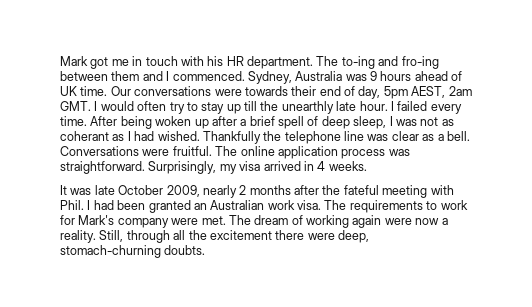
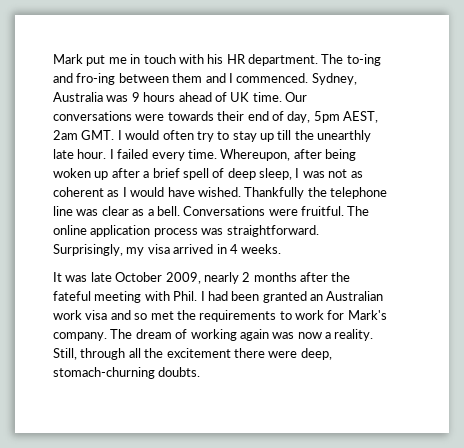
[90,57,109,69] got -> [86,55,106,66] put
[90,116,118,126] After -> [220,149,322,161] Whereupon, after
[60,131,109,141] coherant -> [53,187,104,197] coherent
[134,131,155,141] had -> [130,187,195,197] would have
[297,200,347,210] visa. The -> [85,310,196,320] visa and so met the
[117,216,226,228] company were met. -> [53,332,107,341] company.
[384,218,412,225] were -> [272,332,295,339] was

